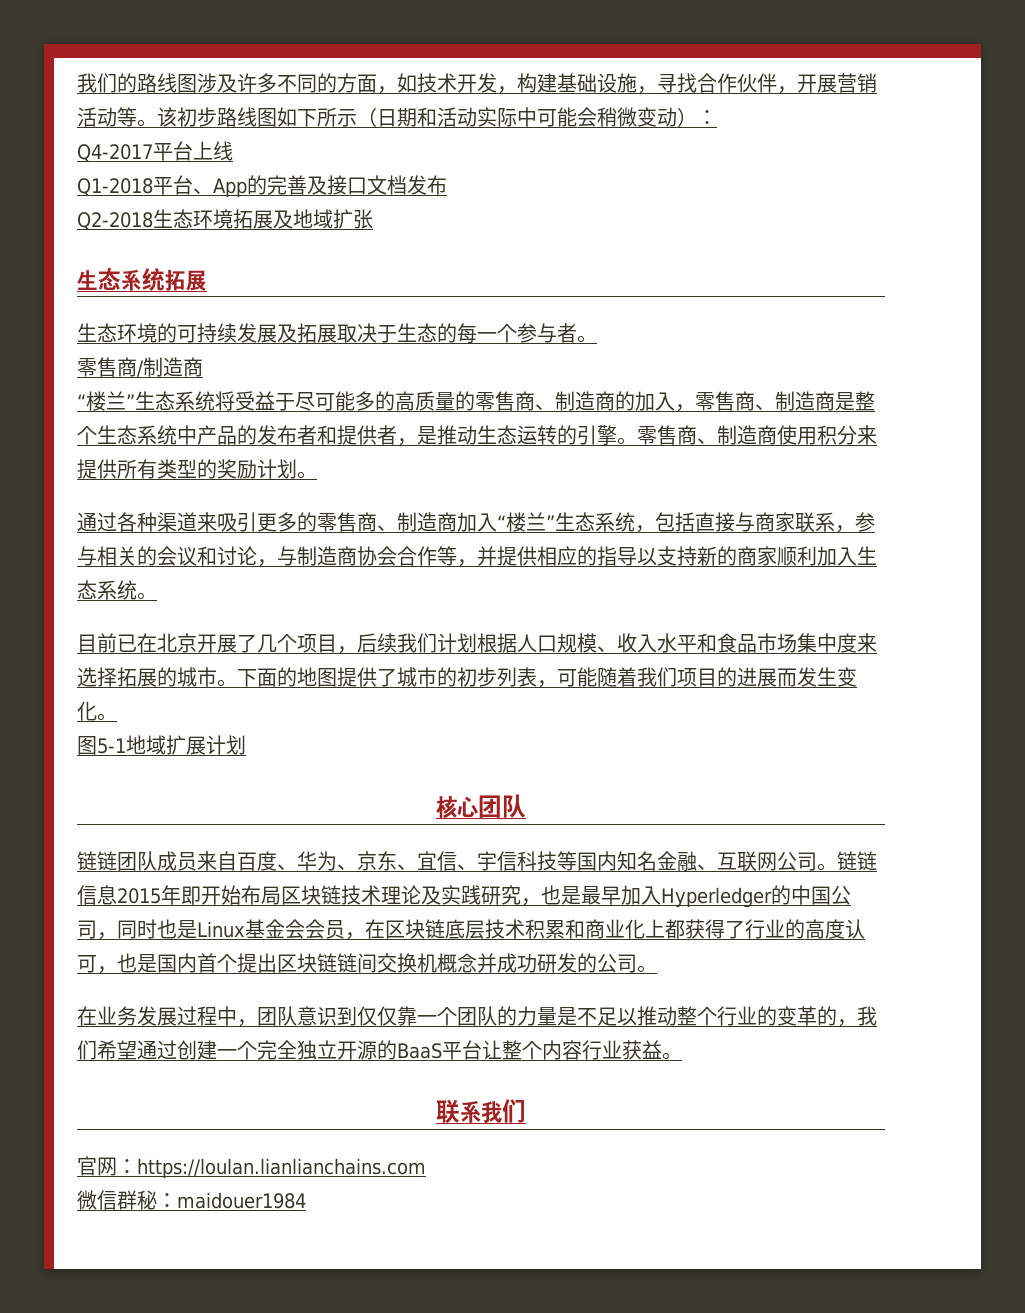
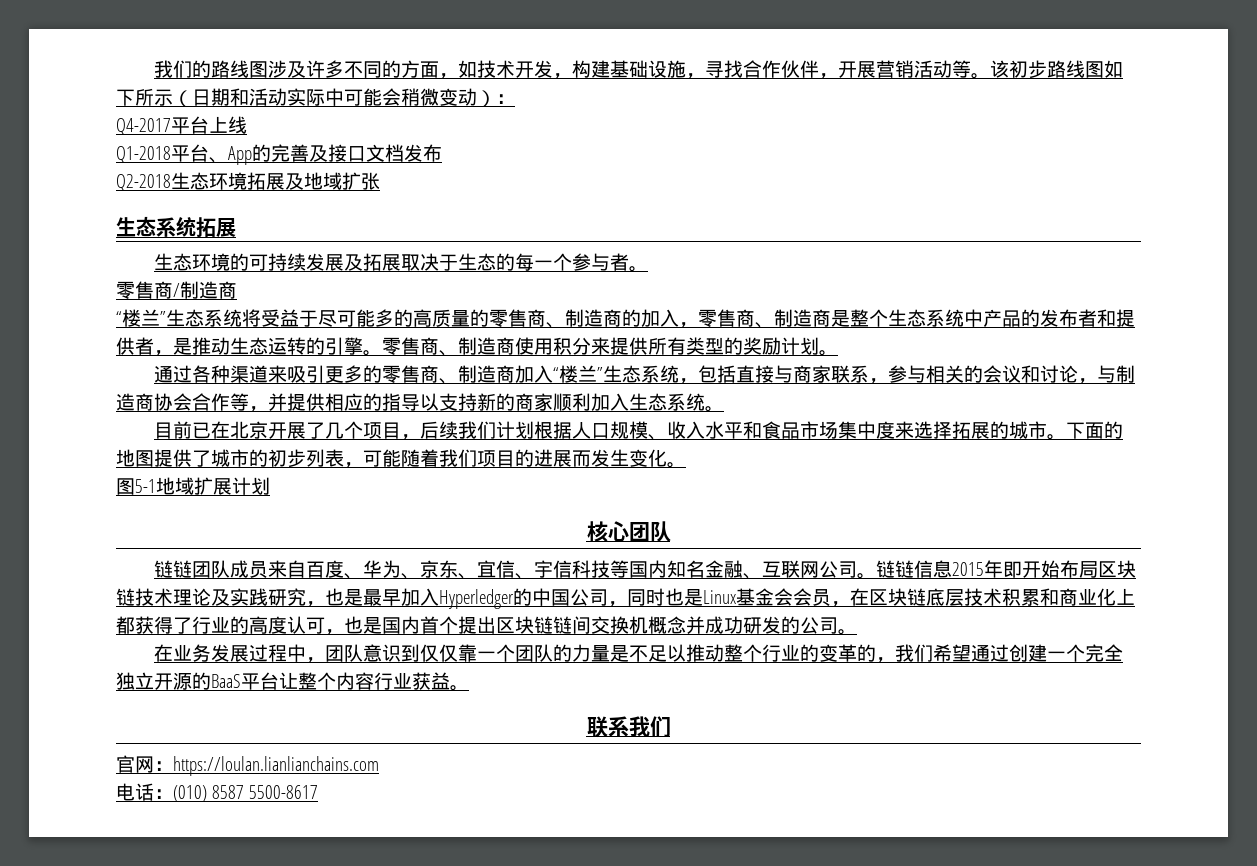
[77,1190,306,1210] 微信群秘：maidouer1984 -> [116,783,318,802] 电话：(010) 8587 5500-8617

